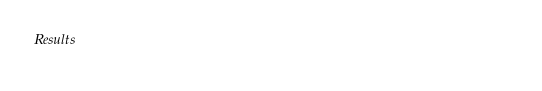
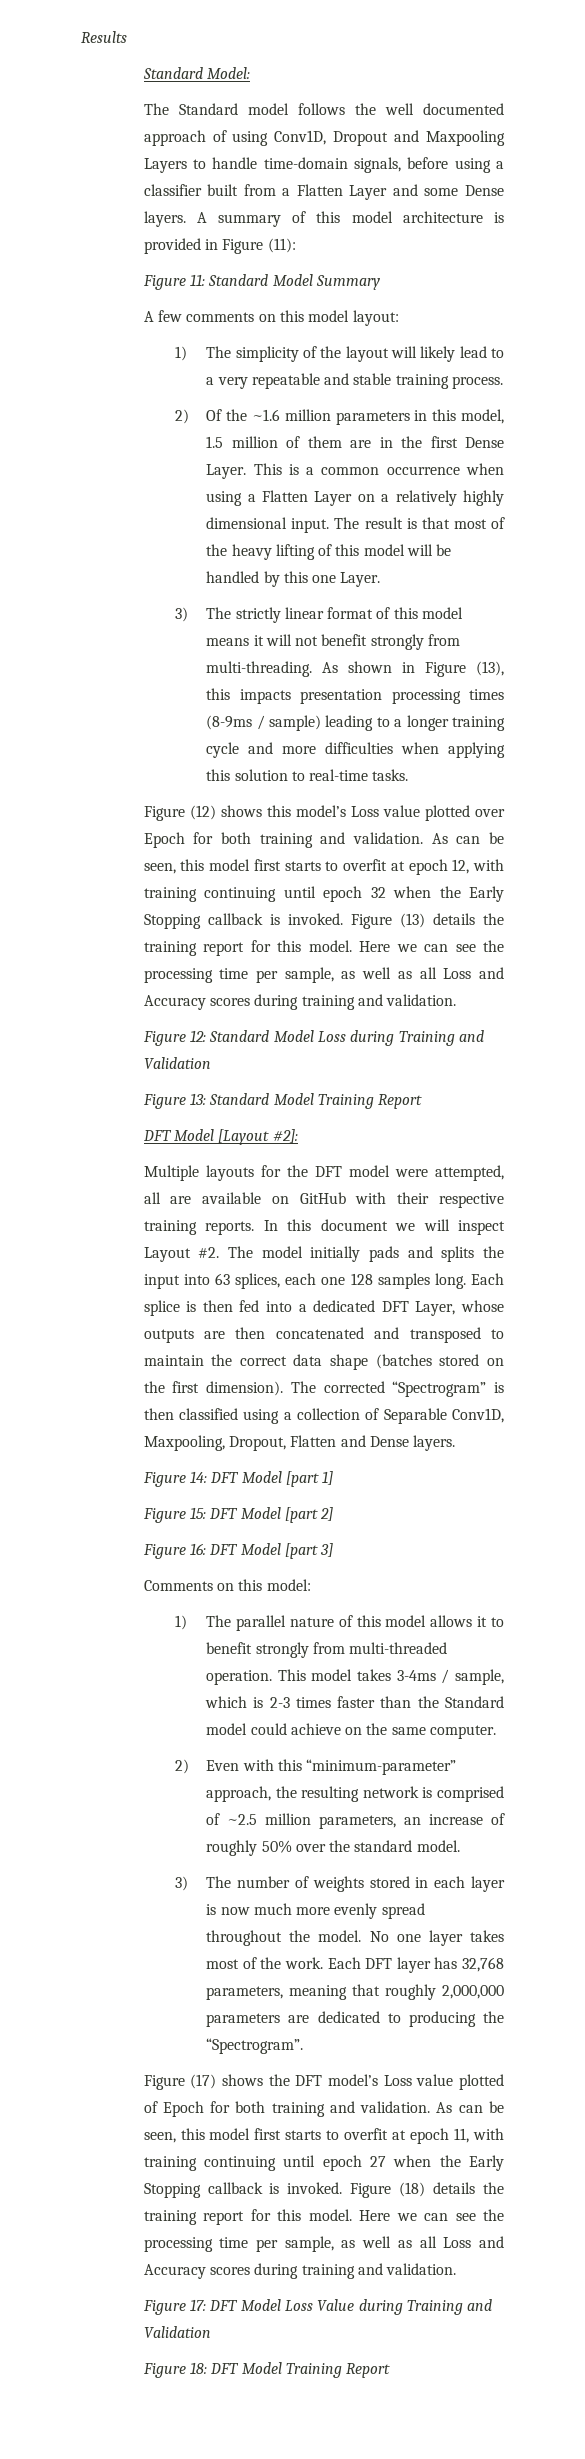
(75, 39) none -> [142,67,250,79] [143,103,505,115] [143,130,505,146] [143,157,504,173] [143,184,504,200] [143,211,505,227] [143,238,296,254] [142,274,380,290] [143,310,399,326] [174,346,505,362] [206,373,504,389] [174,409,504,425] [206,436,505,448] [206,463,505,479] [206,490,504,506] [206,517,506,533] [206,544,452,560] [206,571,381,587] [174,607,464,623] [206,634,461,650] [206,661,504,677] [206,688,505,704] [206,715,505,731] [206,742,505,758] [206,769,409,781] [143,805,505,821] [143,832,504,848] [143,859,504,875] [143,886,505,902] [143,913,504,929] [143,940,505,956] [143,967,505,983] [143,994,457,1010] [142,1030,484,1046] [143,1057,211,1069] [142,1093,423,1109] [142,1129,298,1145] [143,1165,504,1181] [143,1192,505,1208] [143,1219,505,1235] [143,1246,504,1262] [143,1273,505,1289] [143,1300,504,1316] [143,1327,504,1343] [143,1354,504,1370] [143,1381,504,1397] [143,1408,504,1424] [143,1435,456,1451] [142,1471,334,1487] [142,1507,334,1523] [142,1543,334,1559] [143,1579,311,1591] [174,1615,505,1631] [206,1642,448,1658] [206,1669,504,1685] [205,1696,504,1708] [206,1723,497,1739] [174,1759,457,1775] [206,1786,504,1802] [206,1813,505,1829] [206,1840,460,1856] [174,1876,505,1892] [206,1903,425,1919] [206,1930,504,1946] [206,1957,505,1973] [206,1984,505,2000] [206,2011,505,2027] [206,2038,304,2054] [143,2074,505,2090] [143,2101,504,2117] [143,2128,505,2144] [143,2155,504,2171] [143,2182,504,2198] [143,2209,505,2225] [143,2236,505,2252] [143,2263,457,2279] [142,2299,493,2315] [143,2326,211,2338] [142,2362,391,2378] // Standard Model: // The Standard model follows the well documented approach of using Conv1D, Dropout and Maxpooling Layers to handle time-domain signals, before using a classifier built from a Flatten Layer and some Dense layers. A summary of this model architecture is provided in Figure (11): // Figure 11: Standard Model Summary // A few comments on this model layout: // 1) The simplicity of the layout will likely lead to a very repeatable and stable training process. // 2) Of the ~1.6 million parameters in this model, 1.5 million of them are in the first Dense Layer. This is a common occurrence when using a Flatten Layer on a relatively highly dimensional input. The result is that most of the heavy lifting of this model will be handled by this one Layer. // 3) The strictly linear format of this model means it will not benefit strongly from multi-threading. As shown in Figure (13), this impacts presentation processing times (8-9ms / sample) leading to a longer training cycle and more difficulties when applying this solution to real-time tasks. // Figure (12) shows this model’s Loss value plotted over Epoch for both training and validation. As can be seen, this model first starts to overfit at epoch 12, with training continuing until epoch 32 when the Early Stopping callback is invoked. Figure (13) details the training report for this model. Here we can see the processing time per sample, as well as all Loss and Accuracy scores during training and validation. // Figure 12: Standard Model Loss during Training and Validation // Figure 13: Standard Model Training Report // DFT Model [Layout #2]: // Multiple layouts for the DFT model were attempted, all are available on GitHub with their respective training reports. In this document we will inspect Layout #2. The model initially pads and splits the input into 63 splices, each one 128 samples long. Each splice is then fed into a dedicated DFT Layer, whose outputs are then concatenated and transposed to maintain the correct data shape (batches stored on the first dimension). The corrected “Spectrogram” is then classified using a collection of Separable Conv1D, Maxpooling, Dropout, Flatten and Dense layers. // Figure 14: DFT Model [part 1] // Figure 15: DFT Model [part 2] // Figure 16: DFT Model [part 3] // Comments on this model: // 1) The parallel nature of this model allows it to benefit strongly from multi-threaded operation. This model takes 3-4ms / sample, which is 2-3 times faster than the Standard model could achieve on the same computer. // 2) Even with this “minimum-parameter” approach, the resulting network is comprised of ~2.5 million parameters, an increase of roughly 50% over the standard model. // 3) The number of weights stored in each layer is now much more evenly spread throughout the model. No one layer takes most of the work. Each DFT layer has 32,768 parameters, meaning that roughly 2,000,000 parameters are dedicated to producing the “Spectrogram”. // Figure (17) shows the DFT model’s Loss value plotted of Epoch for both training and validation. As can be seen, this model first starts to overfit at epoch 11, with training continuing until epoch 27 when the Early Stopping callback is invoked. Figure (18) details the training report for this model. Here we can see the processing time per sample, as well as all Loss and Accuracy scores during training and validation. // Figure 17: DFT Model Loss Value during Training and Validation // Figure 18: DFT Model Training Report

